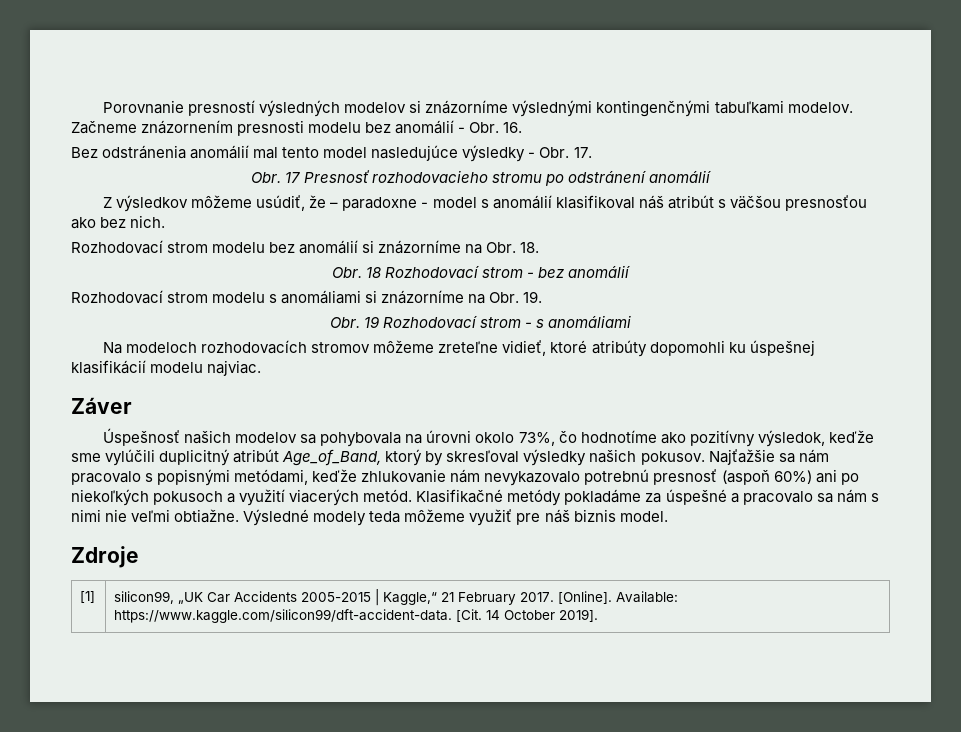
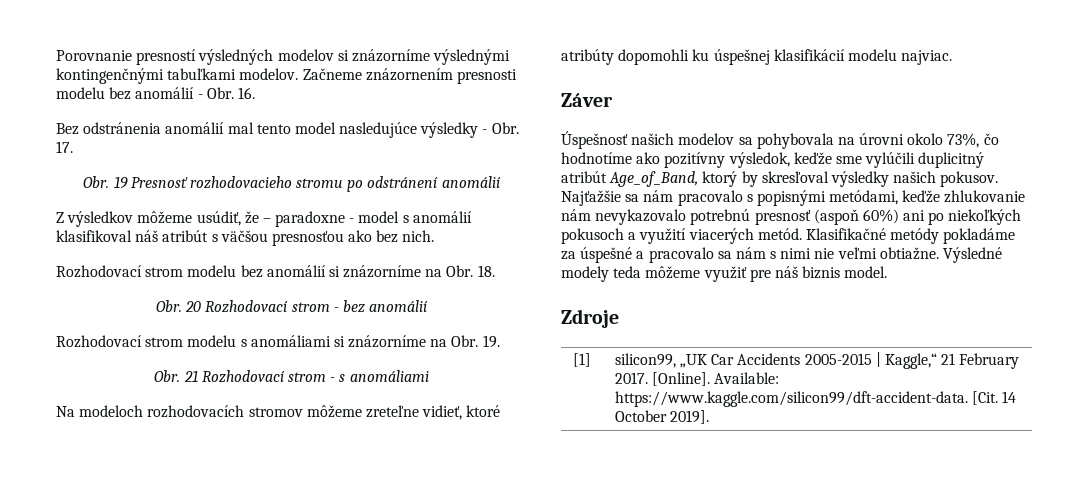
[284,172,300,183] 17 -> [113,176,128,189] 19
[365,267,381,278] 18 -> [185,301,202,312] 20
[363,316,380,328] 19 -> [183,370,198,382] 21

